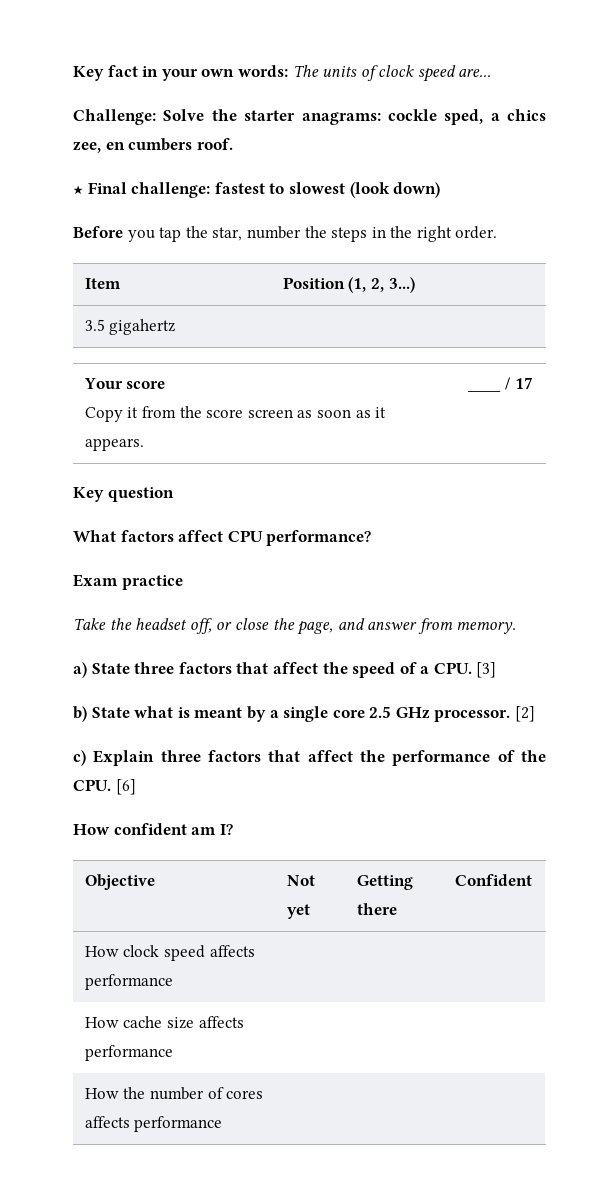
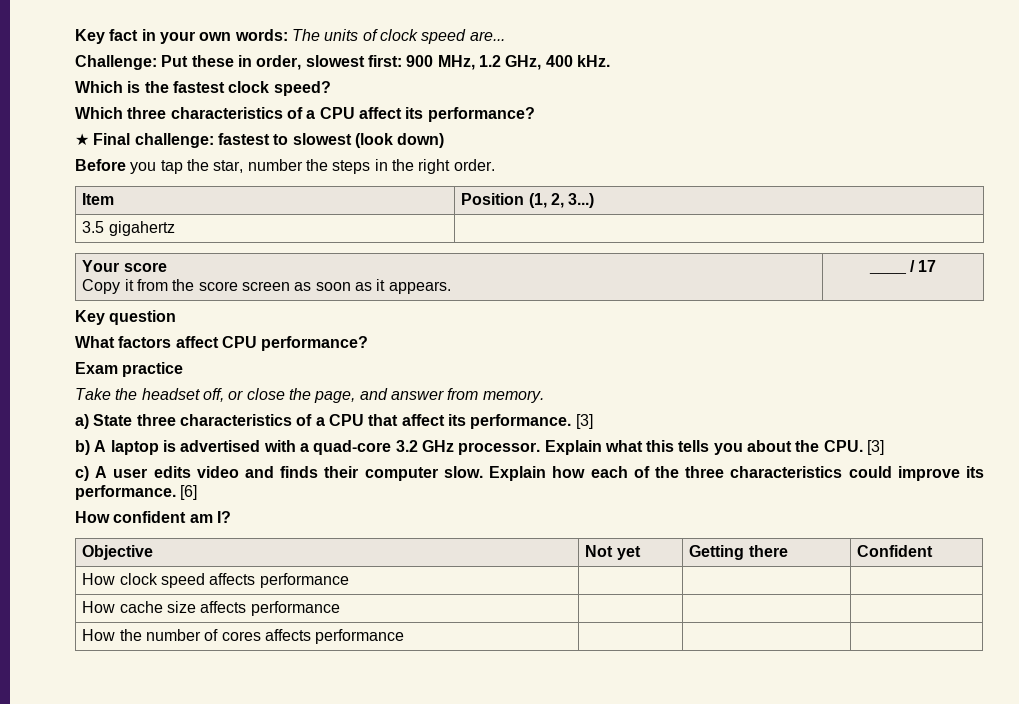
[163,109,546,125] [73,138,233,153] Solve the starter anagrams: cockle sped, a chics zee, en cumbers roof. -> [161,55,610,70] [75,81,331,96] [75,107,535,122] Put these in order, slowest first: 900 MHz, 1.2 GHz, 400 kHz. // Which is the fastest clock speed? // Which three characteristics of a CPU affect its performance?
[178,662,497,678] [73,706,536,722] [73,750,546,766] [73,779,111,791] factors that affect the speed of a CPU. [3] // b) State what is meant by a single core 2.5 GHz processor. [2] // c) Explain three factors that affect the performance of the CPU. -> [179,414,593,429] [75,440,885,455] [75,466,985,481] [75,485,176,500] characteristics of a CPU that affect its performance. [3] // b) A laptop is advertised with a quad-core 3.2 GHz processor. Explain what this tells you about the CPU. [3] // c) A user edits video and finds their computer slow. Explain how each of the three characteristics could improve its performance.

